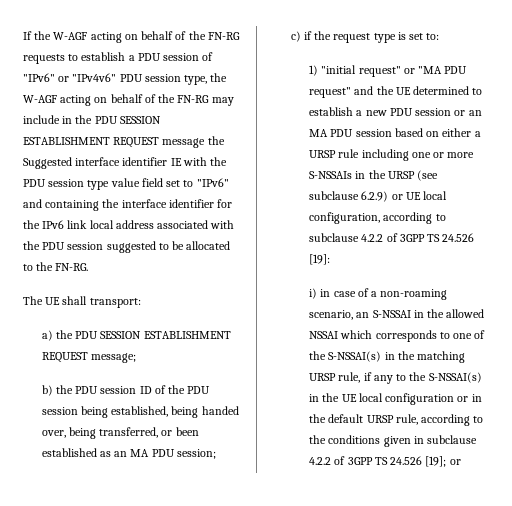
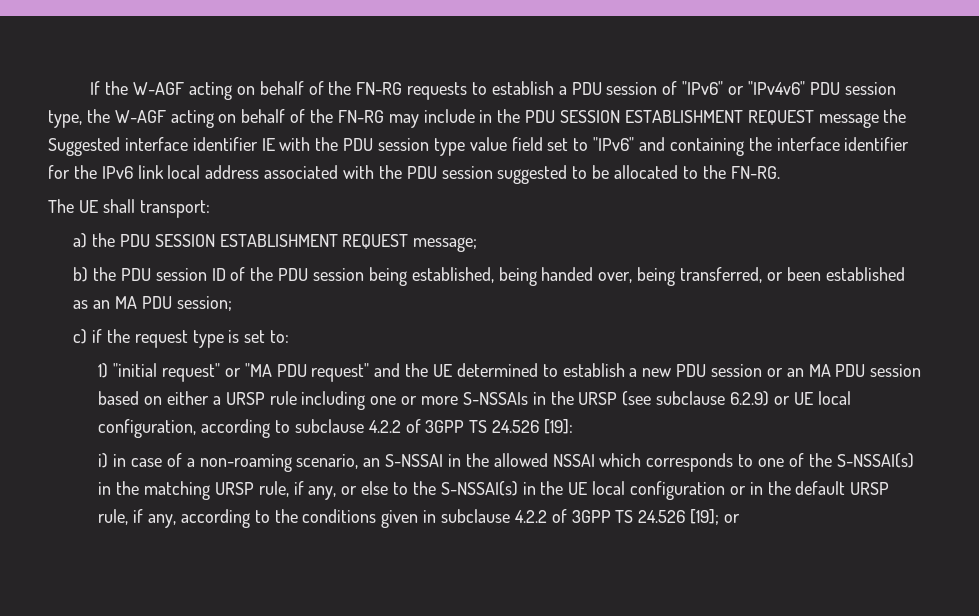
[373,375,393,384] any -> [308,481,389,500] any, or else
(418, 419) none -> [133,509,176,528] if any,

